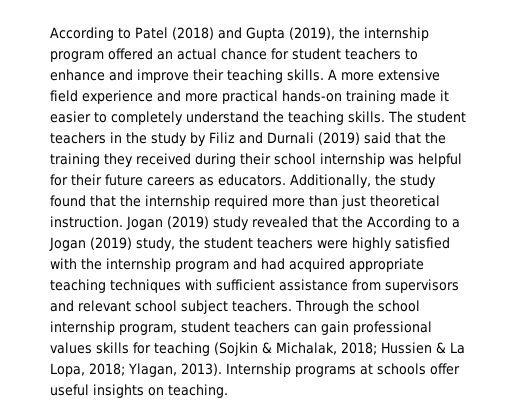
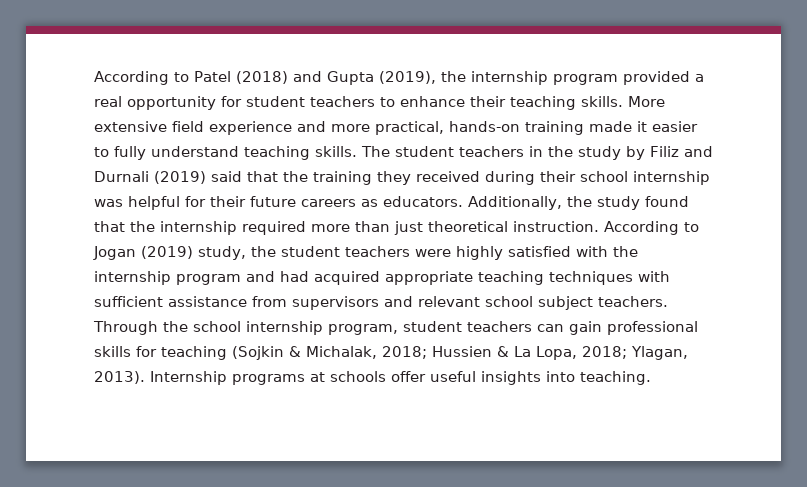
[108,48,267,60] offered an actual chance -> [623,71,704,85] [94,96,216,110] provided a real opportunity
[109,69,189,83] and improve -> (465, 101) none
[328,69,374,81] A more -> [628,96,665,107] More
[222,90,278,104] practical -> [375,121,444,135] practical,
[111,111,284,125] completely understand the -> [114,146,239,160] fully understand
[126,216,460,230] Jogan (2019) study revealed that the According to a -> [604,221,699,235] According to
[50,342,92,354] values -> (698, 328) none
[148,387,164,396] on -> [546,371,575,382] into

